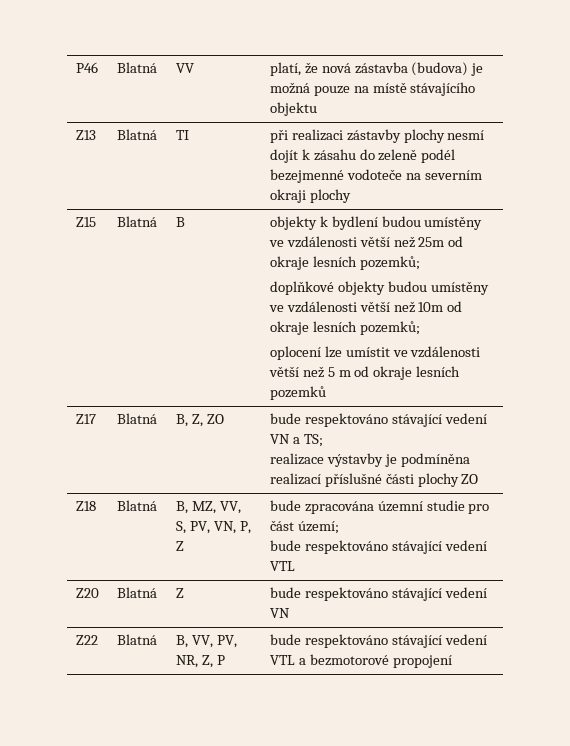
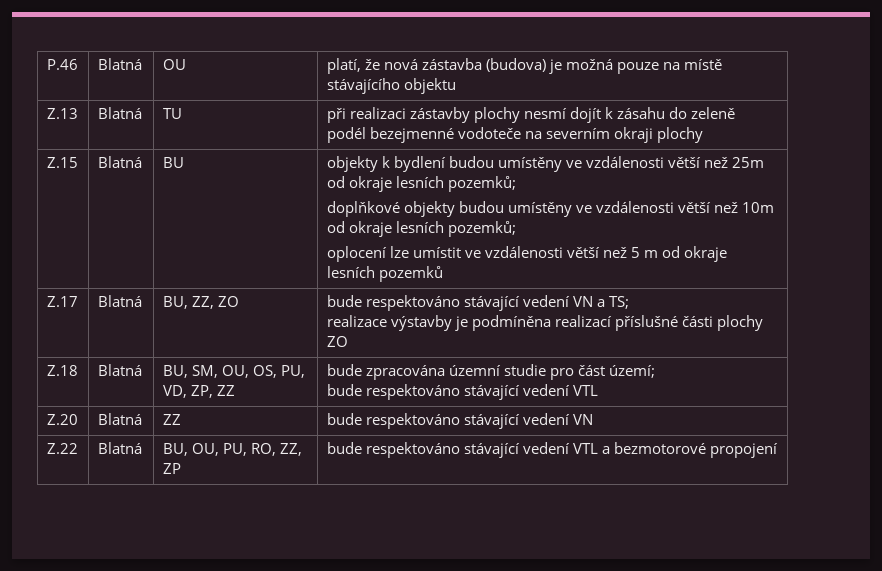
[75,62,98,73] [116,62,157,73] [175,63,194,73] P46 | Blatná | VV -> [46,59,78,70] [97,58,142,70] [162,59,186,70] P.46 | Blatná | OU
[75,130,96,140] [116,129,157,140] [175,130,189,140] Z13 | Blatná | TI -> [46,108,78,119] [97,107,142,119] [162,108,182,119] Z.13 | Blatná | TU
[75,217,96,227] [116,216,157,227] [175,217,185,227] Z15 | Blatná | B -> [46,157,78,168] [97,156,142,168] [162,157,184,168] Z.15 | Blatná | BU
[75,414,96,424] [116,413,157,424] [175,414,203,427] Z17 | Blatná | B, Z, -> [46,296,78,307] [97,295,142,307] [162,296,214,309] Z.17 | Blatná | BU, ZZ,
[75,501,96,511] [116,500,157,511] [175,501,241,514] [175,521,251,534] [175,541,184,551] Z18 | Blatná | B, MZ, VV, S, PV, VN, P, Z -> [46,365,78,376] [97,364,142,376] [162,365,306,378] [162,385,235,398] Z.18 | Blatná | BU, SM, OU, OS, PU, VD, ZP, ZZ
[75,588,99,598] [116,587,157,598] [175,588,184,598] Z20 | Blatná | Z -> [46,414,78,425] [97,413,142,425] [162,414,181,425] Z.20 | Blatná | ZZ
[75,635,98,645] [116,634,157,645] [175,635,237,648] [175,655,225,668] Z22 | Blatná | B, VV, PV, NR, Z, P -> [46,443,78,454] [97,442,142,454] [162,443,303,456] [162,463,181,474] Z.22 | Blatná | BU, OU, PU, RO, ZZ, ZP

